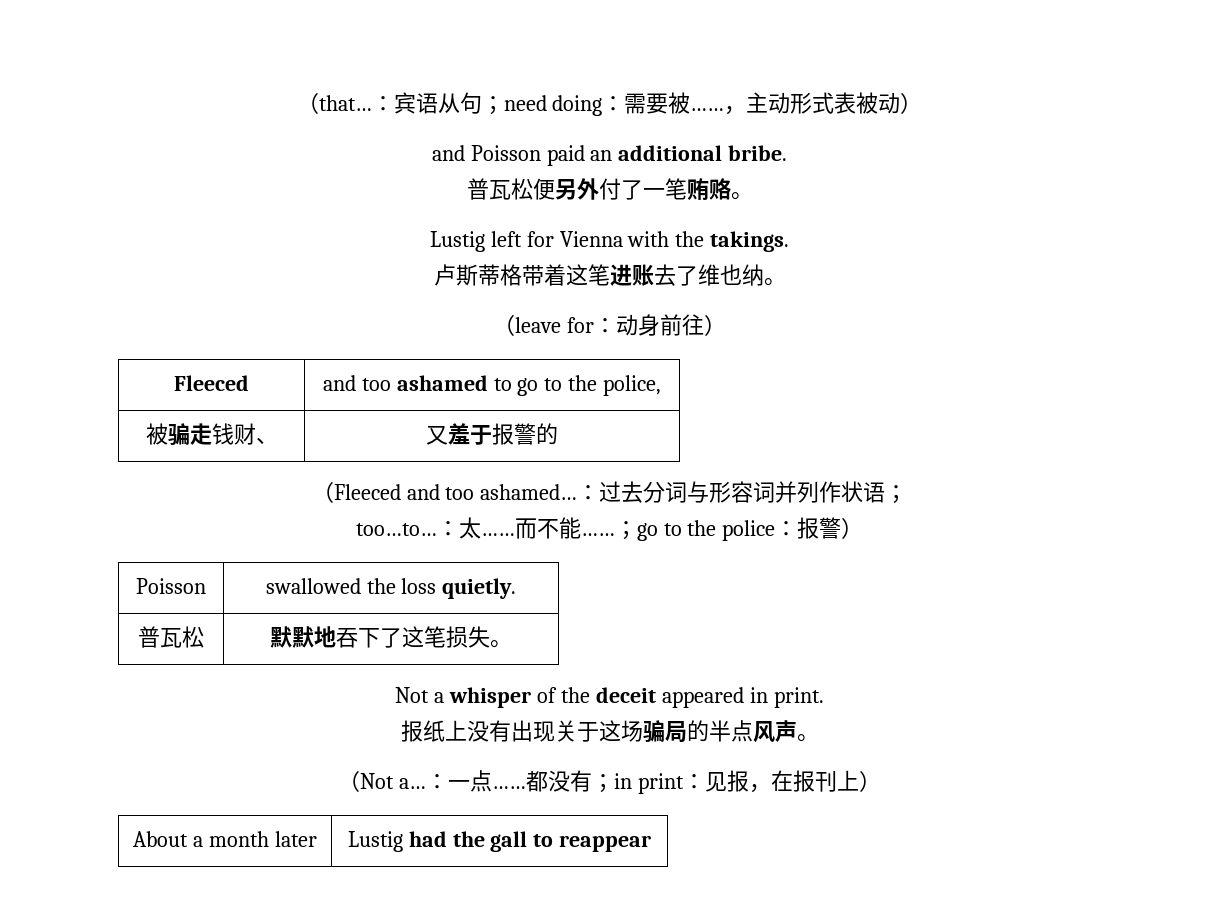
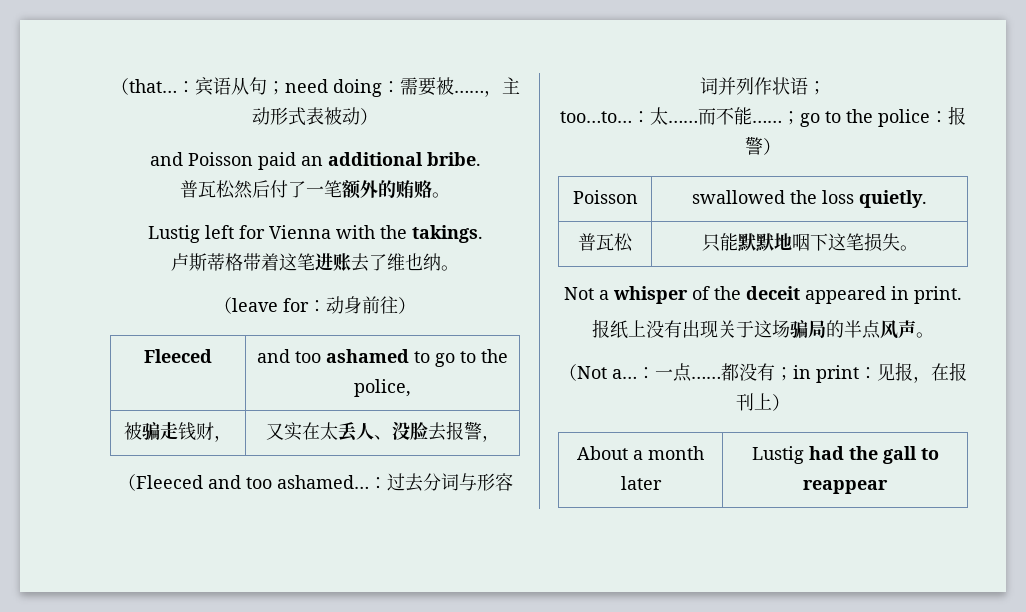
[532,178,599,200] 便另外 -> [234,180,270,199] 然后
(687, 189) none -> [341,180,396,199] 额外的
[255,437,278,444] 、 -> [214,435,232,442] ，
[448,423,558,445] 羞于报警的 -> [283,421,500,442] 实在太丢人、没脸去报警，
[270,626,402,648] 默默地吞下了 -> [701,233,828,252] 只能默默地咽下

